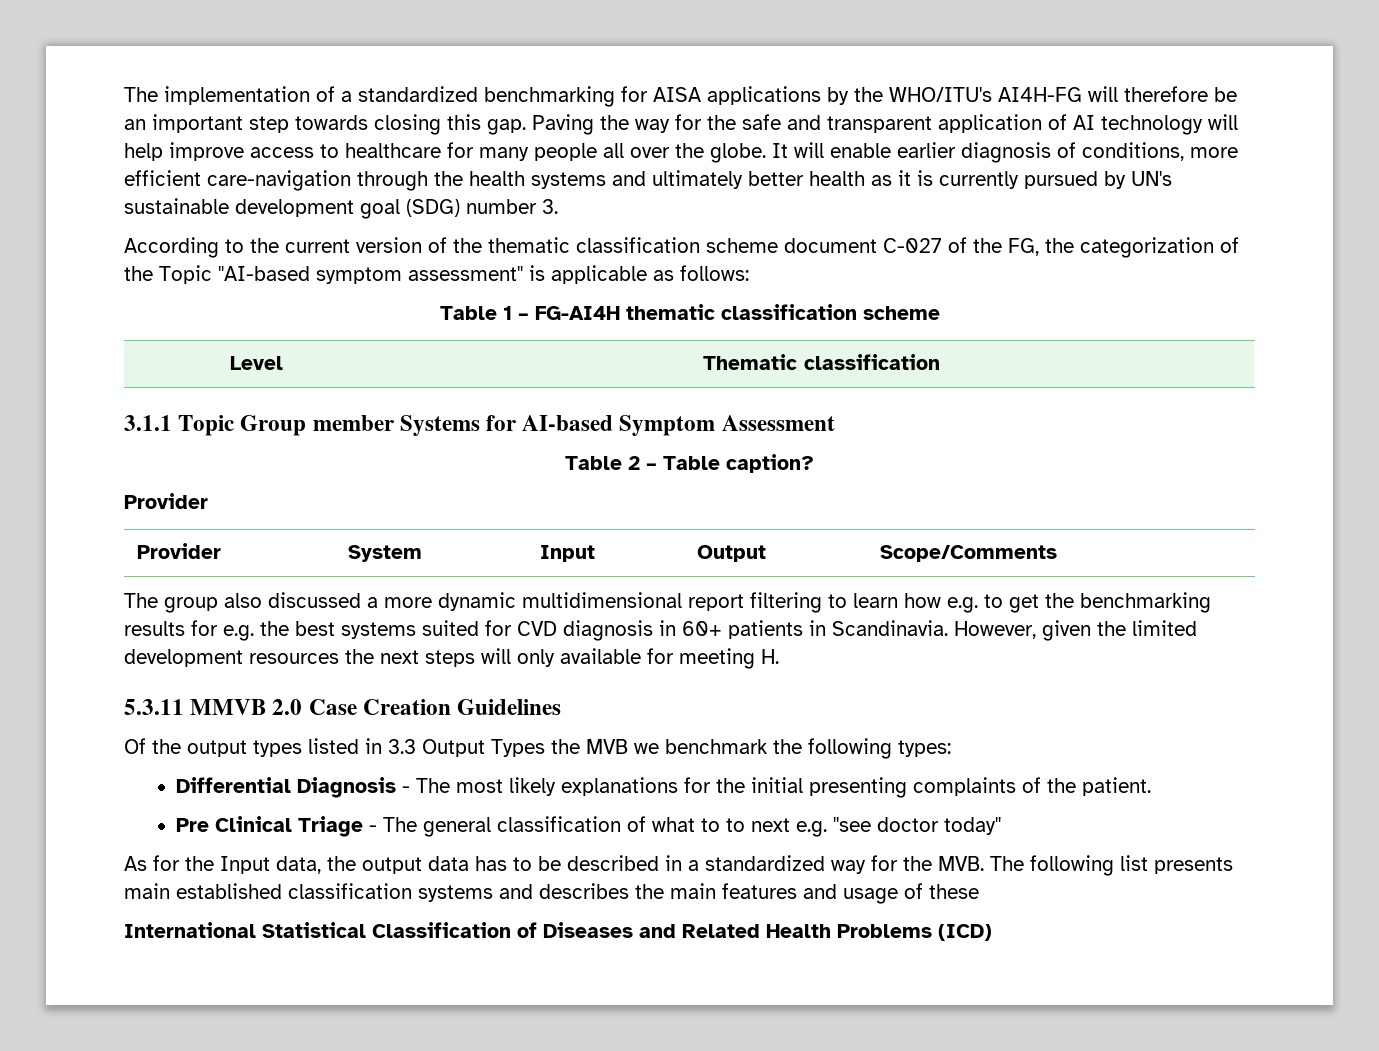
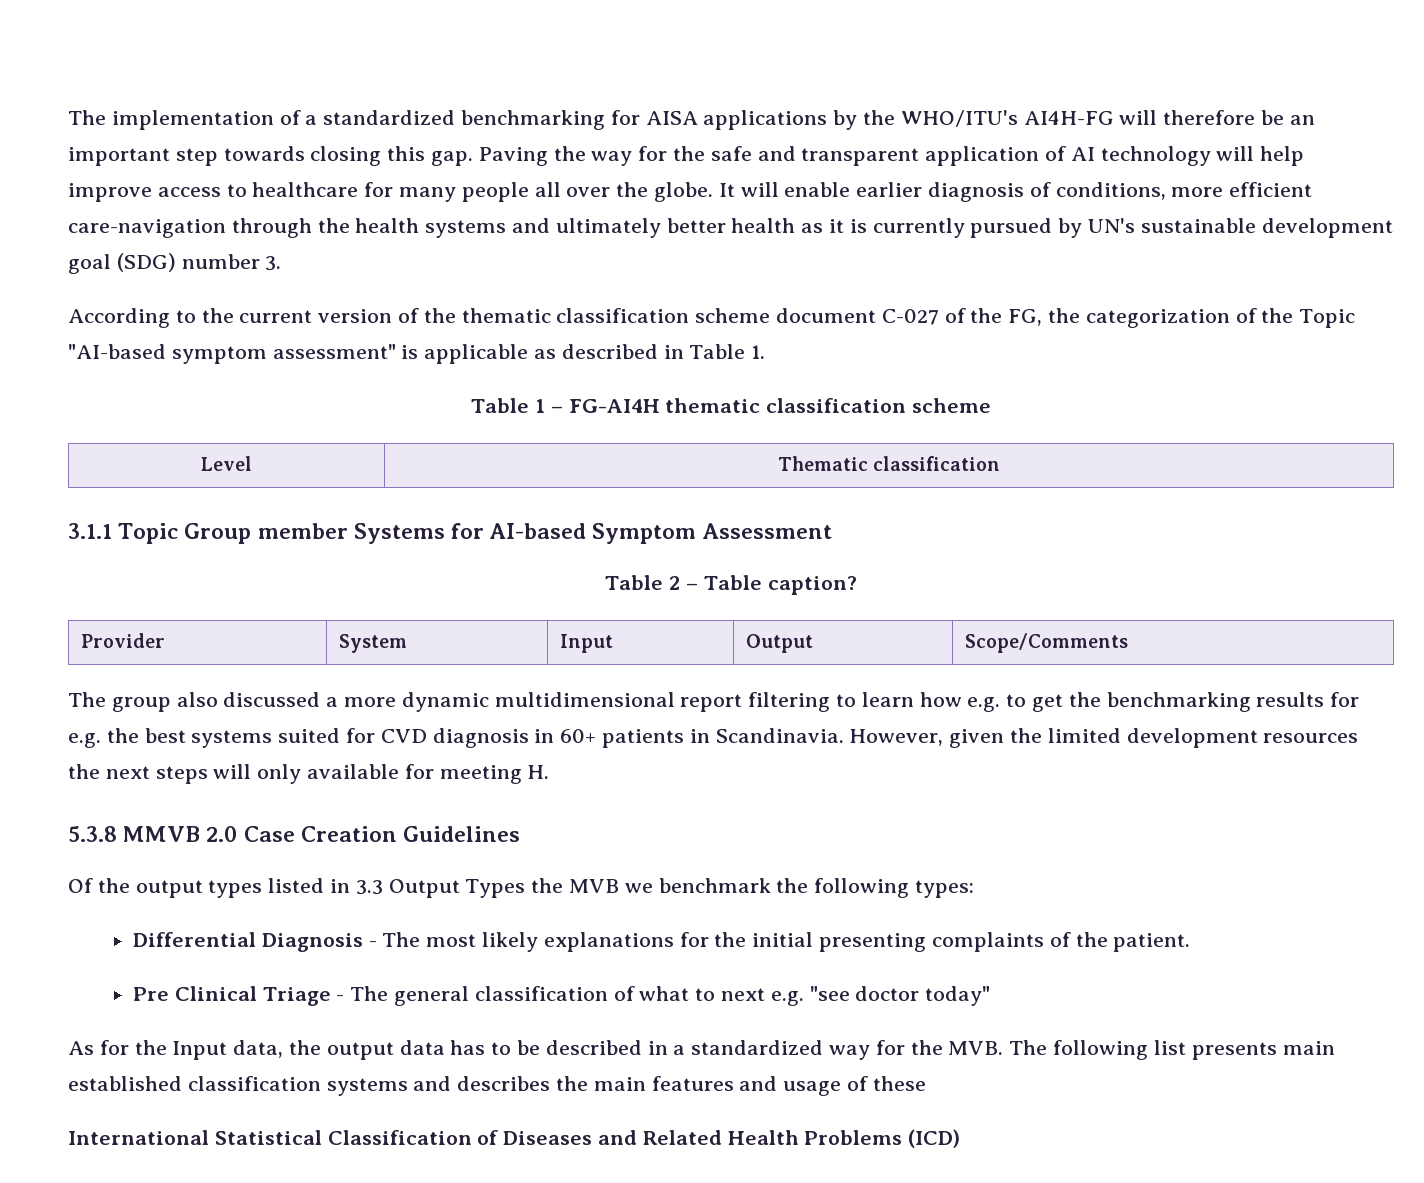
[680,265,749,281] follows: -> [561,344,766,359] described in Table 1.
[124,493,208,509] // Provider -> (857, 585) none
[124,699,184,715] 5.3.11 -> [68,826,117,842] 5.3.8
[726,818,746,832] to -> (716, 994) none

